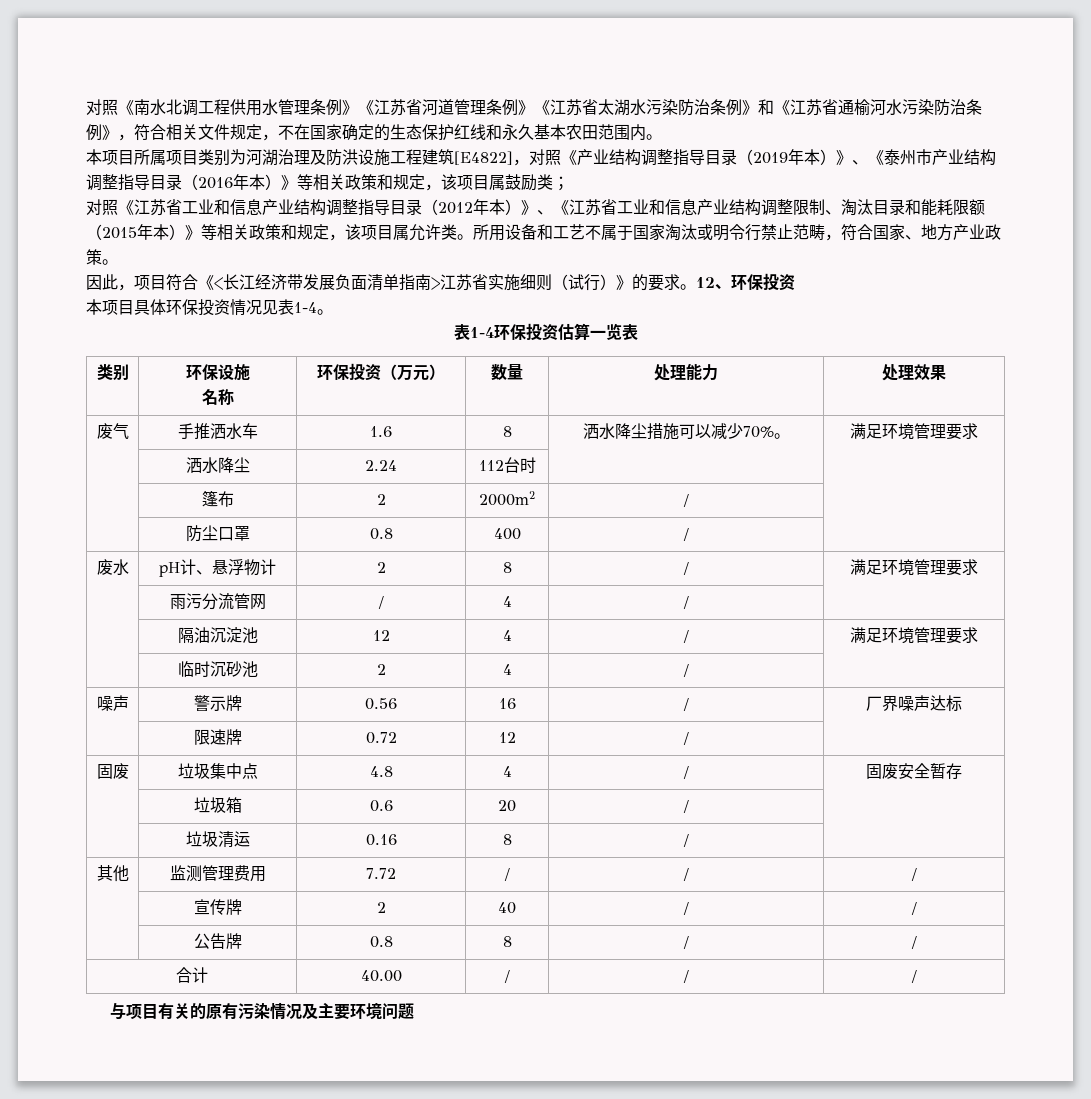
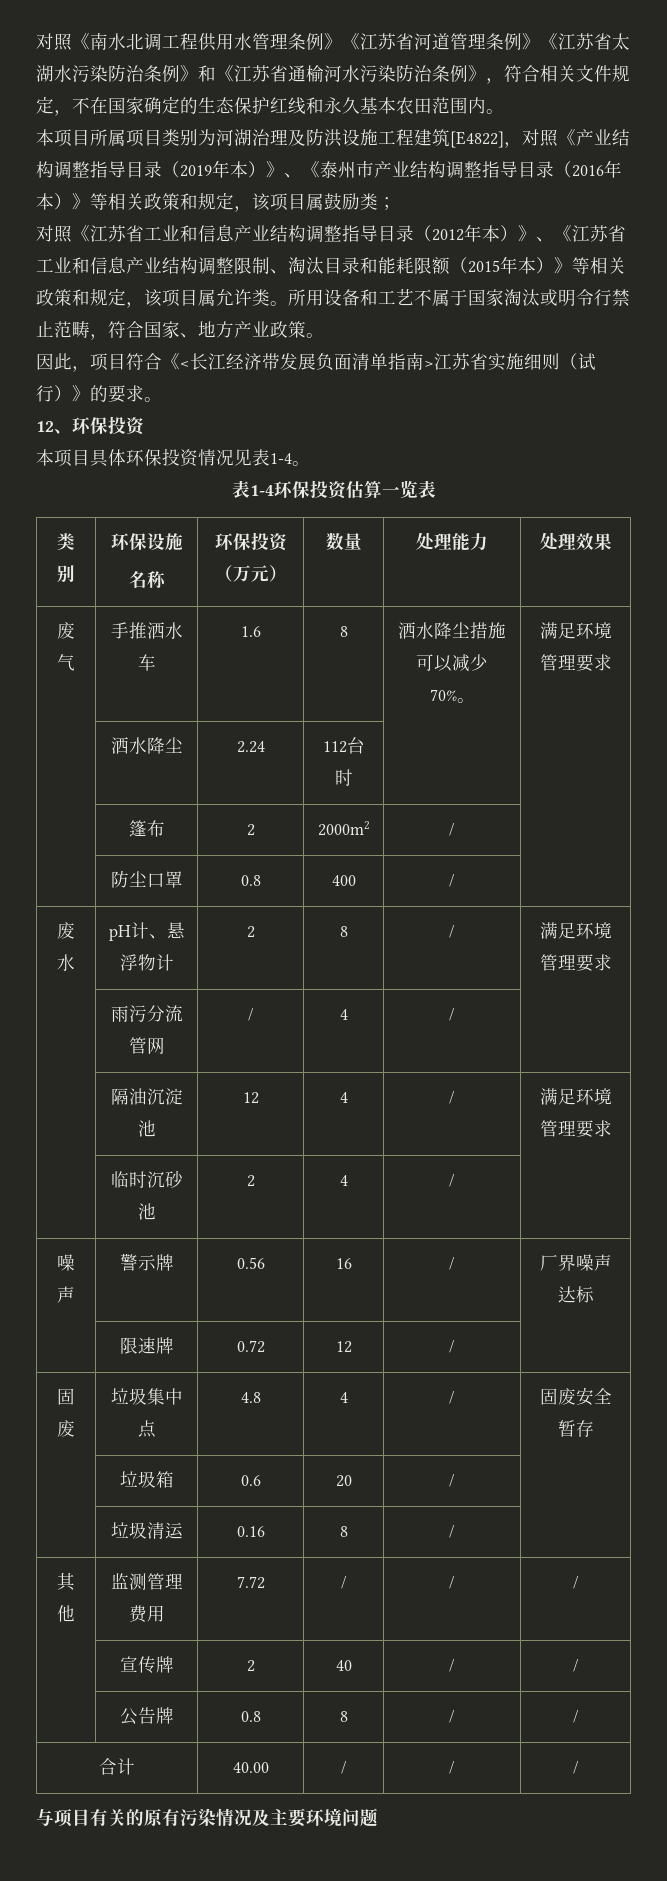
(696, 287) none -> (162, 399) //

